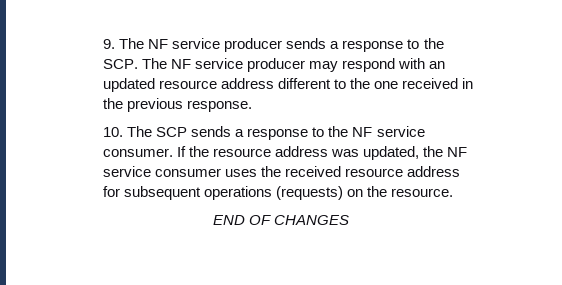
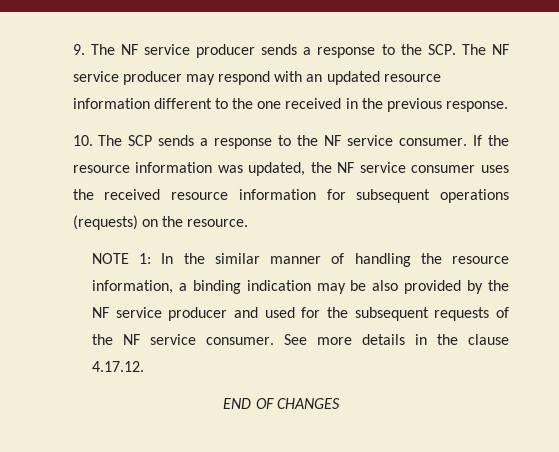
[221,78,275,89] address -> [72,98,150,109] information
[275,146,329,157] address -> [135,162,213,173] information
[407,166,461,177] address -> [238,189,316,200] information
(454, 192) none -> [92,253,509,267] [92,280,510,294] [92,307,510,321] [92,334,509,345] [92,361,145,372] // NOTE 1: In the similar manner of handling the resource information, a binding indication may be also provided by the NF service producer and used for the subsequent requests of the NF service consumer. See more details in the clause 4.17.12.

